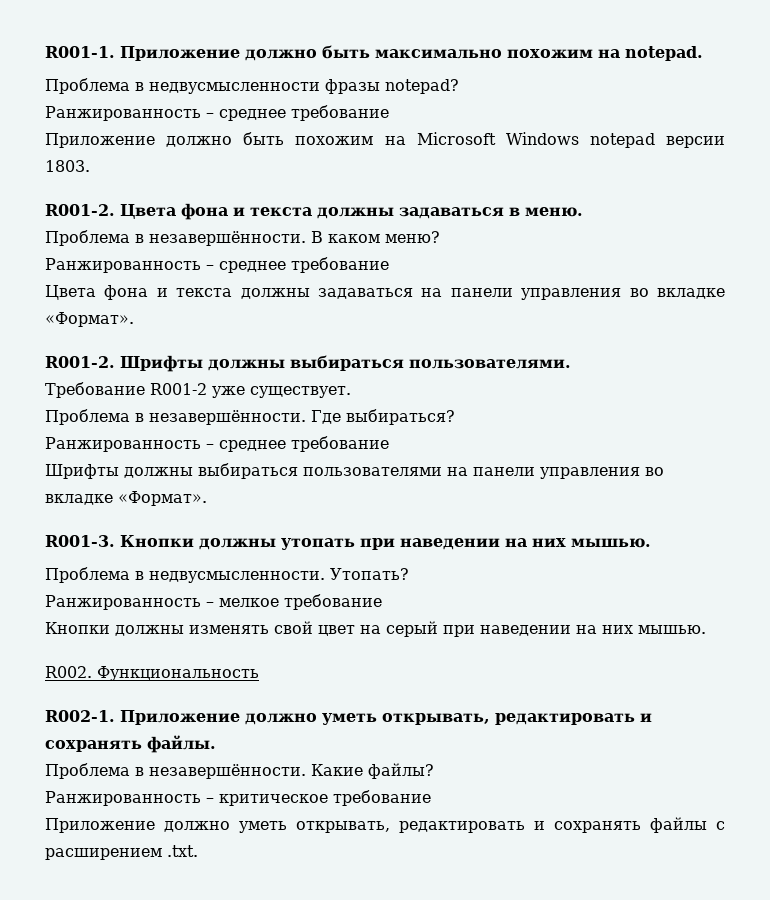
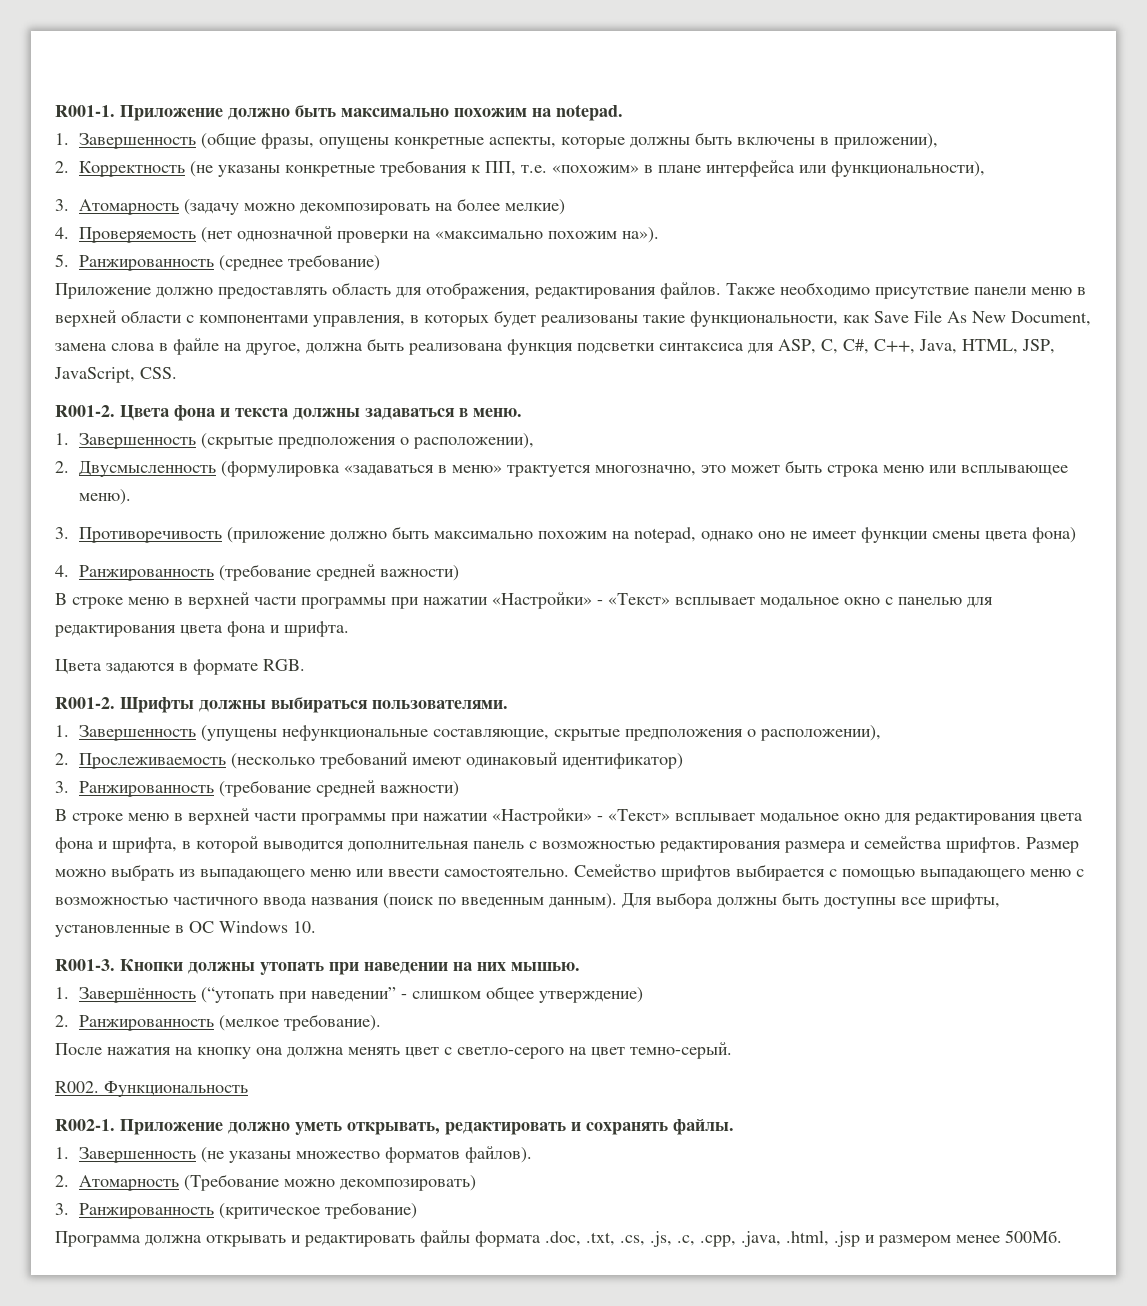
[45,78,459,94] [45,105,389,121] [45,132,725,148] [45,160,90,172] Проблема в недвусмысленности фразы notepad? // Ранжированность – среднее требование // Приложение должно быть похожим на Microsoft Windows notepad версии 1803. -> [55,132,939,149] [55,160,986,177] [55,198,566,215] [55,226,660,243] [55,254,381,271] [55,282,1086,299] [55,310,1091,327] [55,338,1055,355] [54,367,177,383] 1. Завершенность (общие фразы, опущены конкретные аспекты, которые должны быть включены в приложении), // 2. Корректность (не указаны конкретные требования к ПП, т.е. «похожим» в плане интерфейса или функциональности), // 3. Атомарность (задачу можно декомпозировать на более мелкие) // 4. Проверяемость (нет однозначной проверки на «максимально похожим на»). // 5. Ранжированность (среднее требование) // Приложение должно предоставлять область для отображения, редактирования файлов. Также необходимо присутствие панели меню в верхней области с компонентами управления, в которых будет реализованы такие функциональности, как Save File As New Document, замена слова в файле на другое, должна быть реализована функция подсветки синтаксиса для ASP, C, C#, C++, Java, HTML, JSP, JavaScript, CSS.
[45,230,440,246] [45,257,389,273] [45,285,725,300] [45,312,134,327] Проблема в незавершённости. В каком меню? // Ранжированность – среднее требование // Цвета фона и текста должны задаваться на панели управления во вкладке «Формат». -> [55,433,535,449] [55,460,1069,477] [79,489,132,505] [55,526,1077,543] [55,564,460,581] [55,592,993,609] [54,621,349,637] [55,659,305,675] 1. Завершенность (скрытые предположения о расположении), // 2. Двусмысленность (формулировка «задаваться в меню» трактуется многозначно, это может быть строка меню или всплывающее меню). // 3. Противоречивость (приложение должно быть максимально похожим на notepad, однако оно не имеет функции смены цвета фона) // 4. Ранжированность (требование средней важности) // В строке меню в верхней части программы при нажатии «Настройки» - «Текст» всплывает модальное окно с панелью для редактирования цвета фона и шрифта. // Цвета задаются в формате RGB.
[45,382,351,398] [45,409,455,425] [45,436,389,452] [45,463,664,479] [45,491,207,506] Требование R001-2 уже существует. // Проблема в незавершённости. Где выбираться? // Ранжированность – среднее требование // Шрифты должны выбираться пользователями на панели управления во вкладке «Формат». -> [55,725,882,741] [55,752,684,769] [55,780,460,797] [55,808,1083,825] [55,836,1079,853] [55,864,1084,881] [55,892,1000,909] [55,921,316,937] 1. Завершенность (упущены нефункциональные составляющие, скрытые предположения о расположении), // 2. Прослеживаемость (несколько требований имеют одинаковый идентификатор) // 3. Ранжированность (требование средней важности) // В строке меню в верхней части программы при нажатии «Настройки» - «Текст» всплывает модальное окно для редактирования цвета фона и шрифта, в которой выводится дополнительная панель с возможностью редактирования размера и семейства шрифтов. Размер можно выбрать из выпадающего меню или ввести самостоятельно. Семейство шрифтов выбирается с помощью выпадающего меню с возможностью частичного ввода названия (поиск по введенным данным). Для выбора должны быть доступны все шрифты, установленные в ОС Windows 10.
[45,567,409,583] [45,594,382,610] [45,621,706,637] Проблема в недвусмысленности. Утопать? // Ранжированность – мелкое требование // Кнопки должны изменять свой цвет на серый при наведении на них мышью. -> [55,986,644,1003] [55,1014,382,1031] [55,1042,732,1059] 1. Завершённость (“утопать при наведении” - слишком общее утверждение) // 2. Ранжированность (мелкое требование). // После нажатия на кнопку она должна менять цвет с светло-серого на цвет темно-серый.
[45,763,434,779] [45,790,431,806] [45,817,725,833] [45,845,198,860] Проблема в незавершённости. Какие файлы? // Ранжированность – критическое требование // Приложение должно уметь открывать, редактировать и сохранять файлы с расширением .txt. -> [55,1146,533,1163] [55,1174,477,1191] [55,1202,418,1219] [55,1230,1062,1247] 1. Завершенность (не указаны множество форматов файлов). // 2. Атомарность (Требование можно декомпозировать) // 3. Ранжированность (критическое требование) // Программа должна открывать и редактировать файлы формата .doc, .txt, .cs, .js, .c, .cpp, .java, .html, .jsp и размером менее 500Мб.

